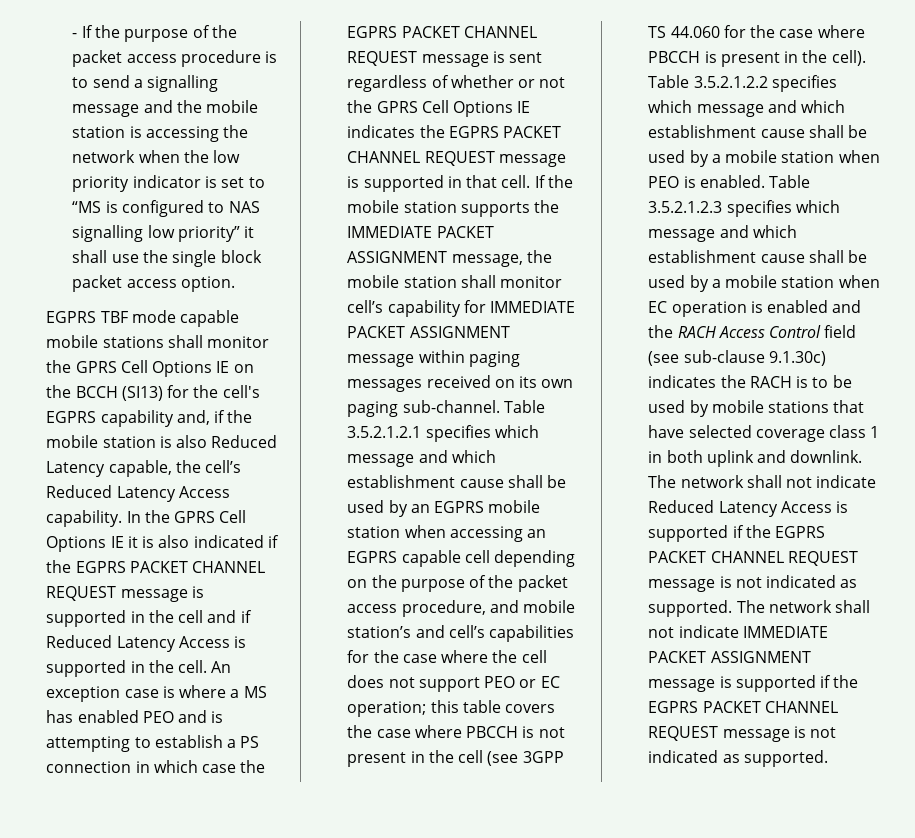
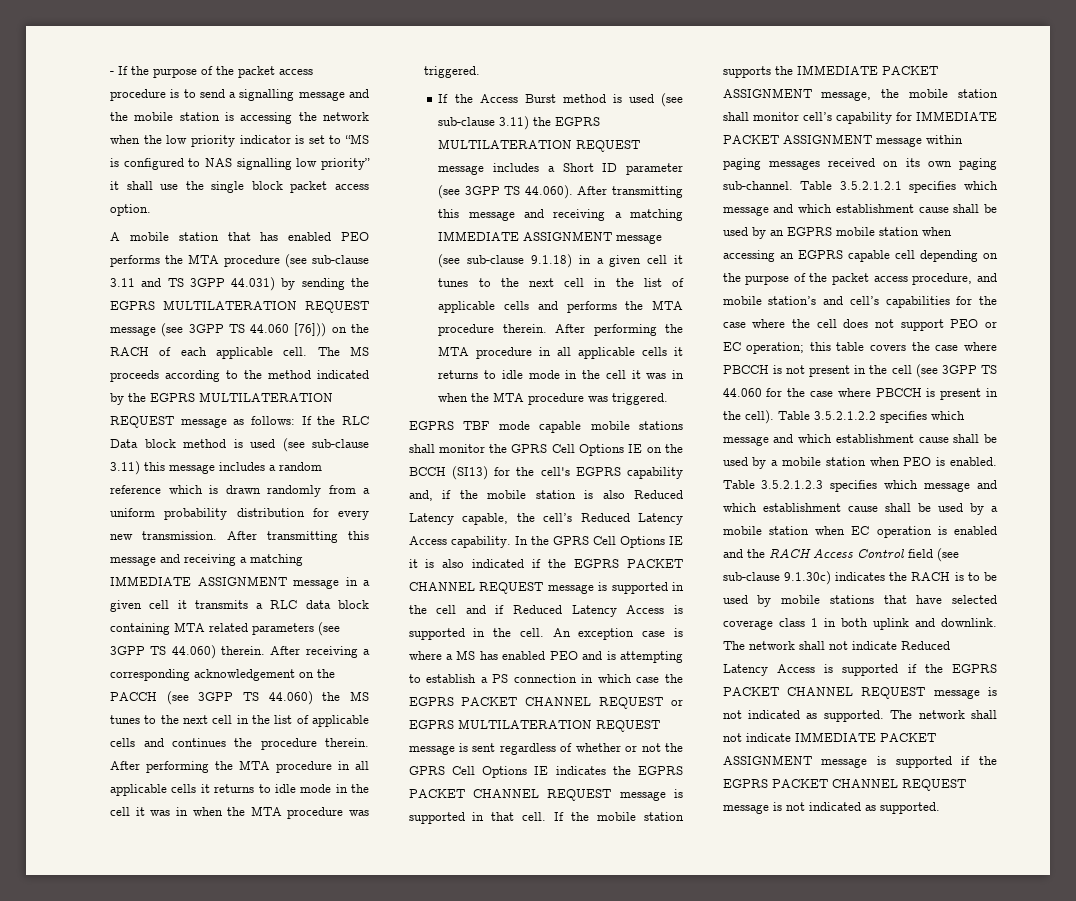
(236, 284) none -> [110,232,369,241] [110,254,369,268] [110,277,369,291] [110,300,369,313] [110,323,369,337] [110,346,370,359] [110,370,369,382] [110,392,334,405] [110,416,369,428] [110,438,370,452] [110,461,323,475] [110,485,371,497] [110,508,369,520] [110,531,369,543] [110,554,304,566] [110,576,370,589] [110,600,369,612] [110,622,341,636] [110,645,371,659] [110,669,336,681] [110,691,369,705] [110,715,369,727] [110,738,370,750] [110,760,370,773] [110,784,369,796] [110,806,369,819] [424,66,481,78] [438,93,683,107] [438,116,601,130] [438,139,641,152] [438,163,683,175] [438,185,683,199] [438,209,683,221] [438,231,663,244] [438,254,683,268] [438,278,684,287] [438,300,683,313] [438,324,683,336] [438,346,683,359] [438,370,685,379] [438,392,669,405] // A mobile station that has enabled PEO performs the MTA procedure (see sub-clause 3.11 and TS 3GPP 44.031) by sending the EGPRS MULTILATERATION REQUEST message (see 3GPP TS 44.060 [76])) on the RACH of each applicable cell. The MS proceeds according to the method indicated by the EGPRS MULTILATERATION REQUEST message as follows: If the RLC Data block method is used (see sub-clause 3.11) this message includes a random reference which is drawn randomly from a uniform probability distribution for every new transmission. After transmitting this message and receiving a matching IMMEDIATE ASSIGNMENT message in a given cell it transmits a RLC data block containing MTA related parameters (see 3GPP TS 44.060) therein. After receiving a corresponding acknowledgement on the PACCH (see 3GPP TS 44.060) the MS tunes to the next cell in the list of applicable cells and continues the procedure therein. After performing the MTA procedure in all applicable cells it returns to idle mode in the cell it was in when the MTA procedure was triggered. // If the Access Burst method is used (see sub-clause 3.11) the EGPRS MULTILATERATION REQUEST message includes a Short ID parameter (see 3GPP TS 44.060). After transmitting this message and receiving a matching IMMEDIATE ASSIGNMENT message (see sub-clause 9.1.18) in a given cell it tunes to the next cell in the list of applicable cells and performs the MTA procedure therein. After performing the MTA procedure in all applicable cells it returns to idle mode in the cell it was in when the MTA procedure was triggered.
(418, 58) none -> [671,699,683,706] [408,719,660,732] or EGPRS MULTILATERATION REQUEST

